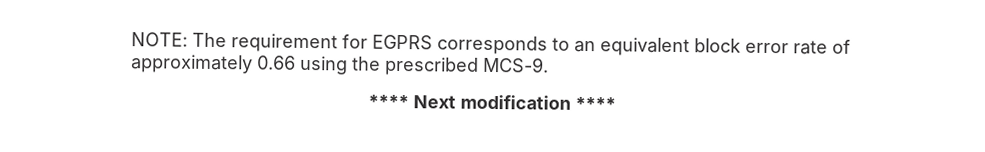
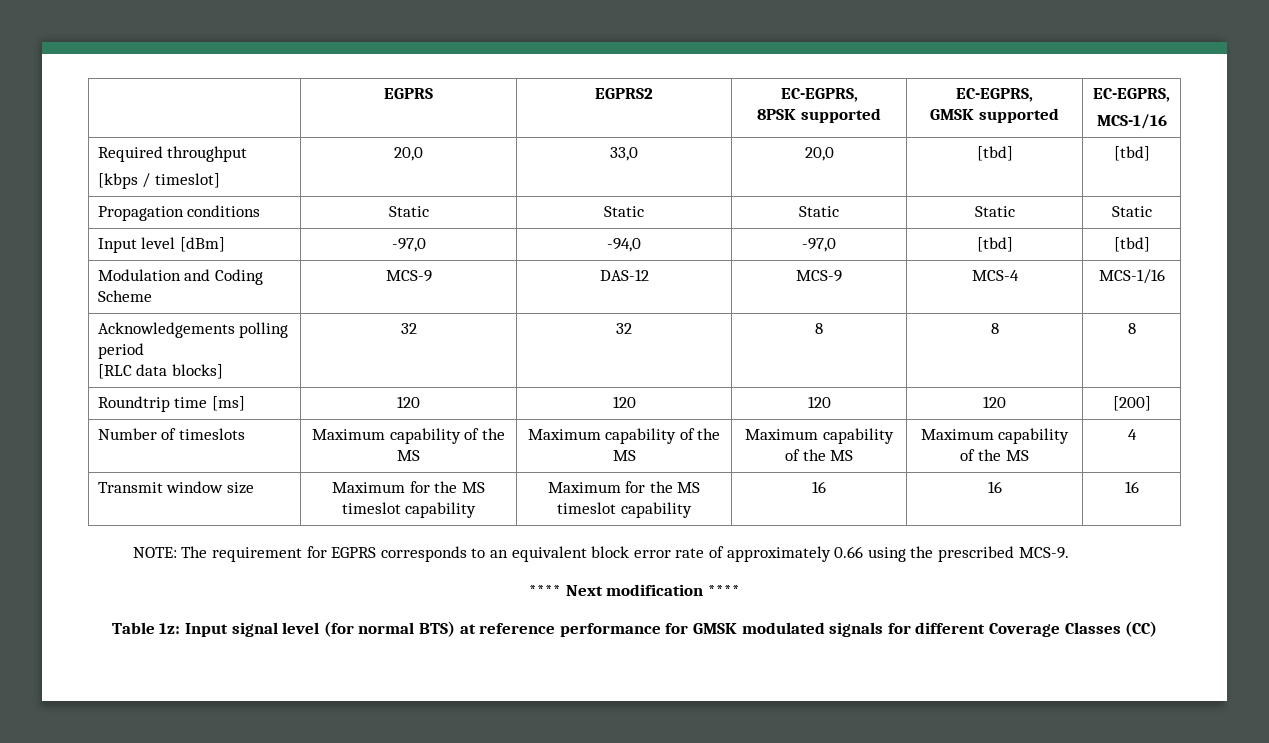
(130, 39) none -> [383,88,433,99] [595,88,653,99] [780,88,858,102] [757,108,881,123] [956,88,1033,102] [930,108,1059,123] [1093,88,1170,102] [1096,114,1167,129] [97,146,248,162] [97,173,221,189] [393,147,423,161] [610,147,638,161] [804,147,834,161] [976,146,1013,161] [1113,146,1150,161] [97,205,261,221] [388,206,429,217] [604,206,644,217] [799,206,839,217] [974,206,1015,217] [1111,206,1152,217] [97,237,226,253] [391,238,426,252] [607,238,641,252] [802,238,836,252] [976,237,1013,252] [1113,237,1150,252] [97,269,264,285] [97,290,152,302] [385,270,432,282] [599,269,649,281] [796,270,842,282] [971,270,1019,281] [1098,269,1165,284] [97,322,289,338] [97,343,144,359] [97,364,224,379] [400,323,417,334] [616,323,632,334] [815,323,823,334] [990,323,999,334] [1127,323,1136,334] [97,396,246,412] [396,396,420,408] [612,396,636,408] [807,396,831,408] [983,396,1006,408] [1112,396,1151,411] [97,428,246,440] [312,428,505,444] [396,450,420,461] [527,428,721,444] [612,450,636,461] [745,428,894,444] [784,449,854,461] [920,428,1070,444] [960,449,1029,461] [1127,429,1137,440] [97,481,255,494] [332,481,485,493] [341,502,477,518] [547,481,701,493] [557,502,692,518] [812,481,826,493] [987,481,1002,493] [1124,481,1139,493] | EGPRS | EGPRS2 | EC-EGPRS, // 8PSK supported | EC-EGPRS, // GMSK supported | EC-EGPRS, // MCS-1/16 // Required throughput // [kbps / timeslot] | 20,0 | 33,0 | 20,0 | [tbd] | [tbd] // Propagation conditions | Static | Static | Static | Static | Static // Input level [dBm] | -97,0 | -94,0 | -97,0 | [tbd] | [tbd] // Modulation and Coding Scheme | MCS-9 | DAS-12 | MCS-9 | MCS-4 | MCS-1/16 // Acknowledgements polling period // [RLC data blocks] | 32 | 32 | 8 | 8 | 8 // Roundtrip time [ms] | 120 | 120 | 120 | 120 | [200] // Number of timeslots | Maximum capability of the MS | Maximum capability of the MS | Maximum capability of the MS | Maximum capability of the MS | 4 // Transmit window size | Maximum for the MS timeslot capability | Maximum for the MS timeslot capability | 16 | 16 | 16 //
(616, 103) none -> [111,621,1158,637] // Table 1z: Input signal level (for normal BTS) at reference performance for GMSK modulated signals for different Coverage Classes (CC)

